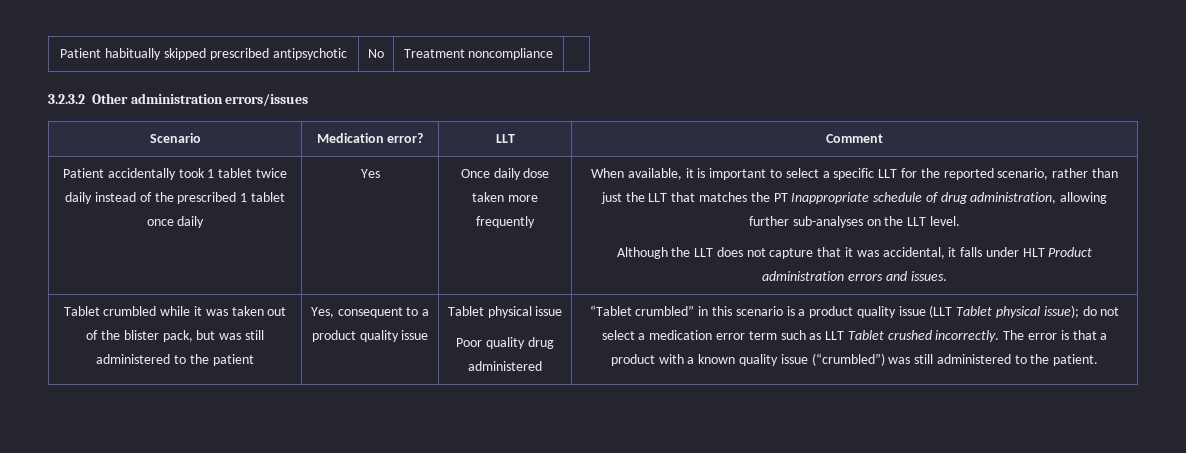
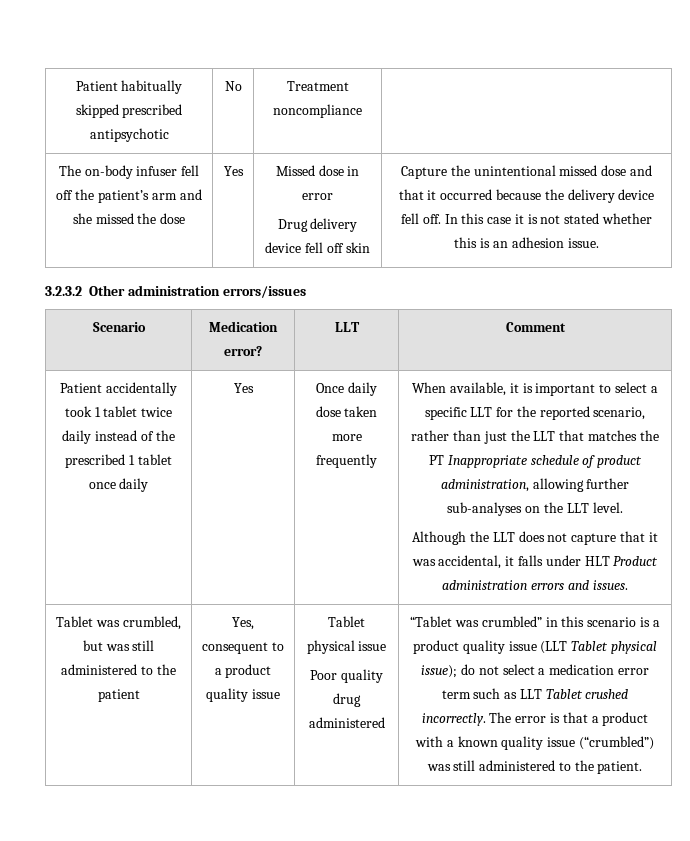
(554, 54) none -> [58,165,200,179] [56,189,202,203] [72,213,186,224] [223,166,244,176] [275,165,360,176] [302,193,333,200] [277,218,358,232] [265,242,370,253] [401,165,652,179] [398,189,655,203] [400,213,653,224] [454,237,599,248] // The on-body infuser fell off the patient’s arm and she missed the dose | Yes | Missed dose in error // Drug delivery device fell off skin | Capture the unintentional missed dose and that it occurred because the delivery device fell off. In this case it is not stated whether this is an adhesion issue.
[940,192,968,204] drug -> [597,455,643,468] product
[103,306,287,316] [86,330,193,342] crumbled while it was taken out of the blister pack, -> [96,616,181,630] was crumbled,
(632, 310) none -> [455,620,480,627] was

